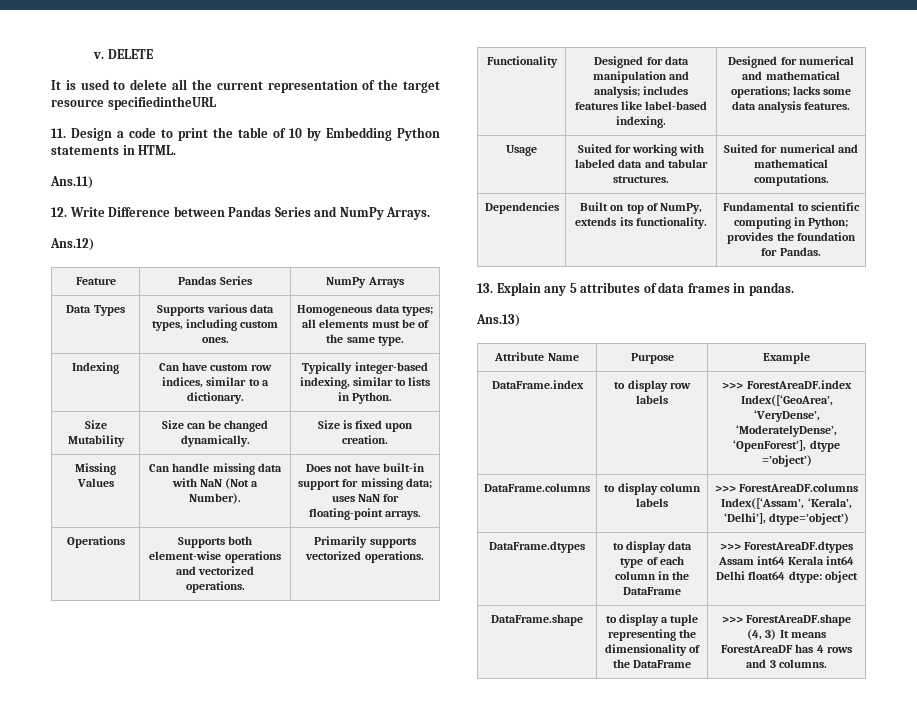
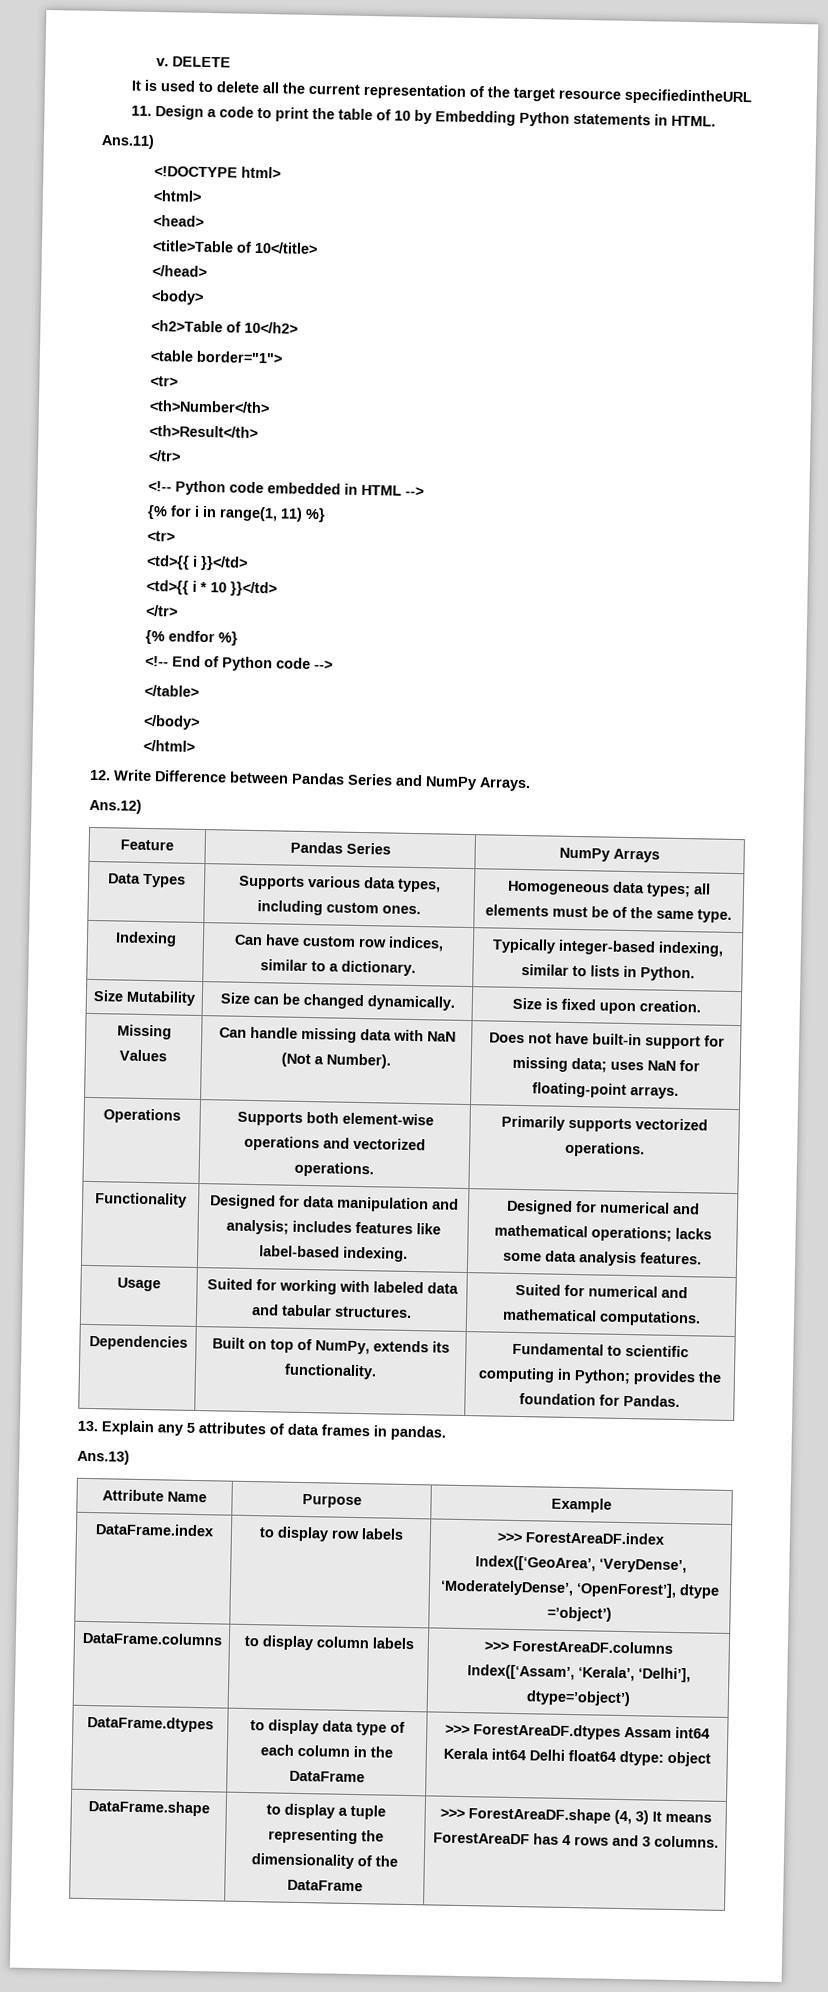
(93, 182) none -> [153,165,281,179] [152,189,201,202] [152,214,204,227] [151,239,318,255] [151,264,207,277] [150,289,204,305] [150,319,298,334] [149,349,282,364] [149,375,178,387] [148,399,270,414] [148,424,258,438] [147,449,181,462] [147,480,424,497] [146,504,326,523] [146,530,175,542] [145,554,248,571] [145,579,277,597] [145,604,178,617] [144,629,238,646] [144,655,333,672] [143,684,199,697] [142,714,200,730] [142,739,195,752] // <!DOCTYPE html> // <html> // <head> // <title>Table of 10</title> // </head> // <body> // <h2>Table of 10</h2> // <table border="1"> // <tr> // <th>Number</th> // <th>Result</th> // </tr> // <!-- Python code embedded in HTML --> // {% for i in range(1, 11) %} // <tr> // <td>{{ i }}</td> // <td>{{ i * 10 }}</td> // </tr> // {% endfor %} // <!-- End of Python code --> // </table> // </body> // </html>

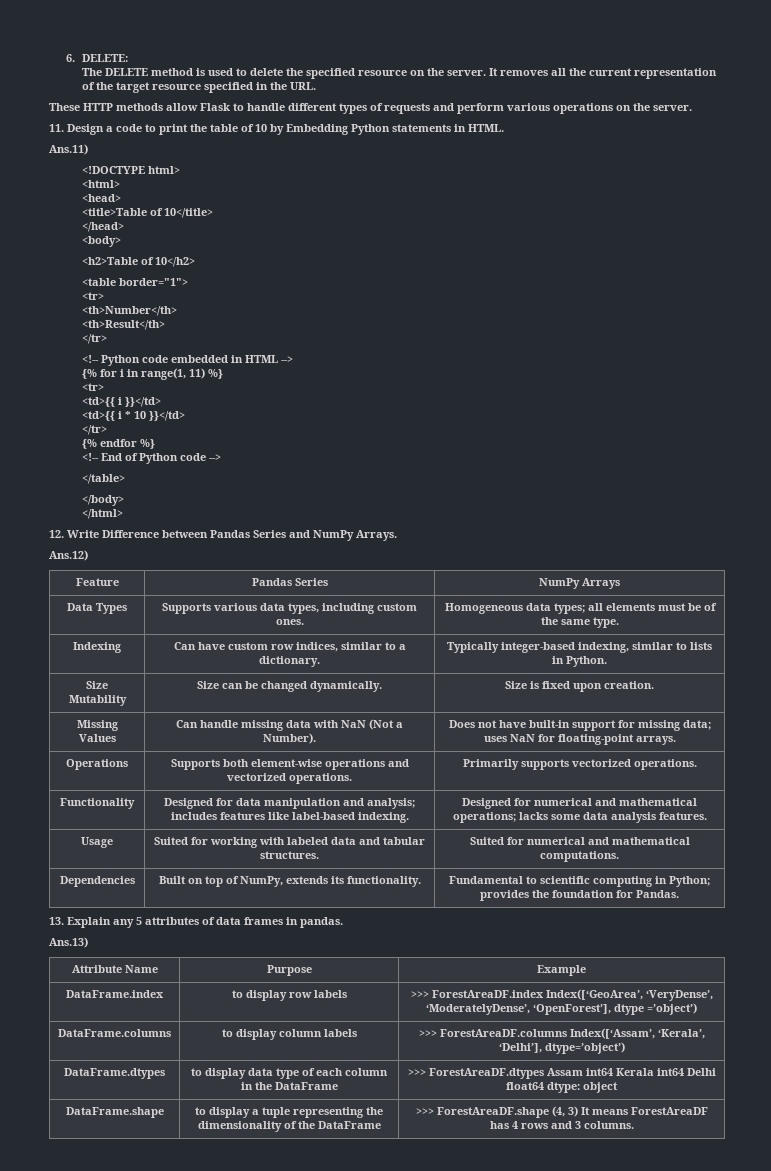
[155,58,169,67] v. -> [65,54,129,62] [82,68,103,76] 6. DELETE: // The
[131,80,143,91] // It -> [151,68,194,76] method
(261, 87) none -> [286,68,549,79] the specified resource on the server. It removes
[624,88,753,106] specifiedintheURL -> [204,82,317,93] [49,103,692,114] specified in the URL. // These HTTP methods allow Flask to handle different types of requests and perform various operations on the server.

